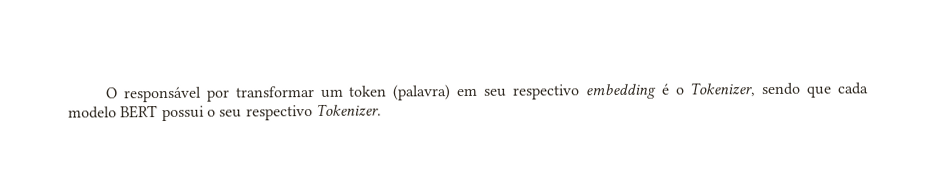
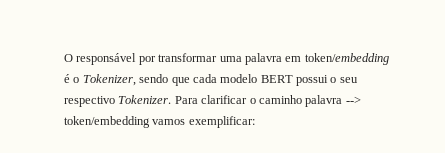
[319,83,657,101] um token (palavra) em seu respectivo embedding -> [219,53,389,65] uma palavra em token/embedding
(382, 110) none -> [174,95,361,107] [64,116,255,128] Para clarificar o caminho palavra --> token/embedding vamos exemplificar:

